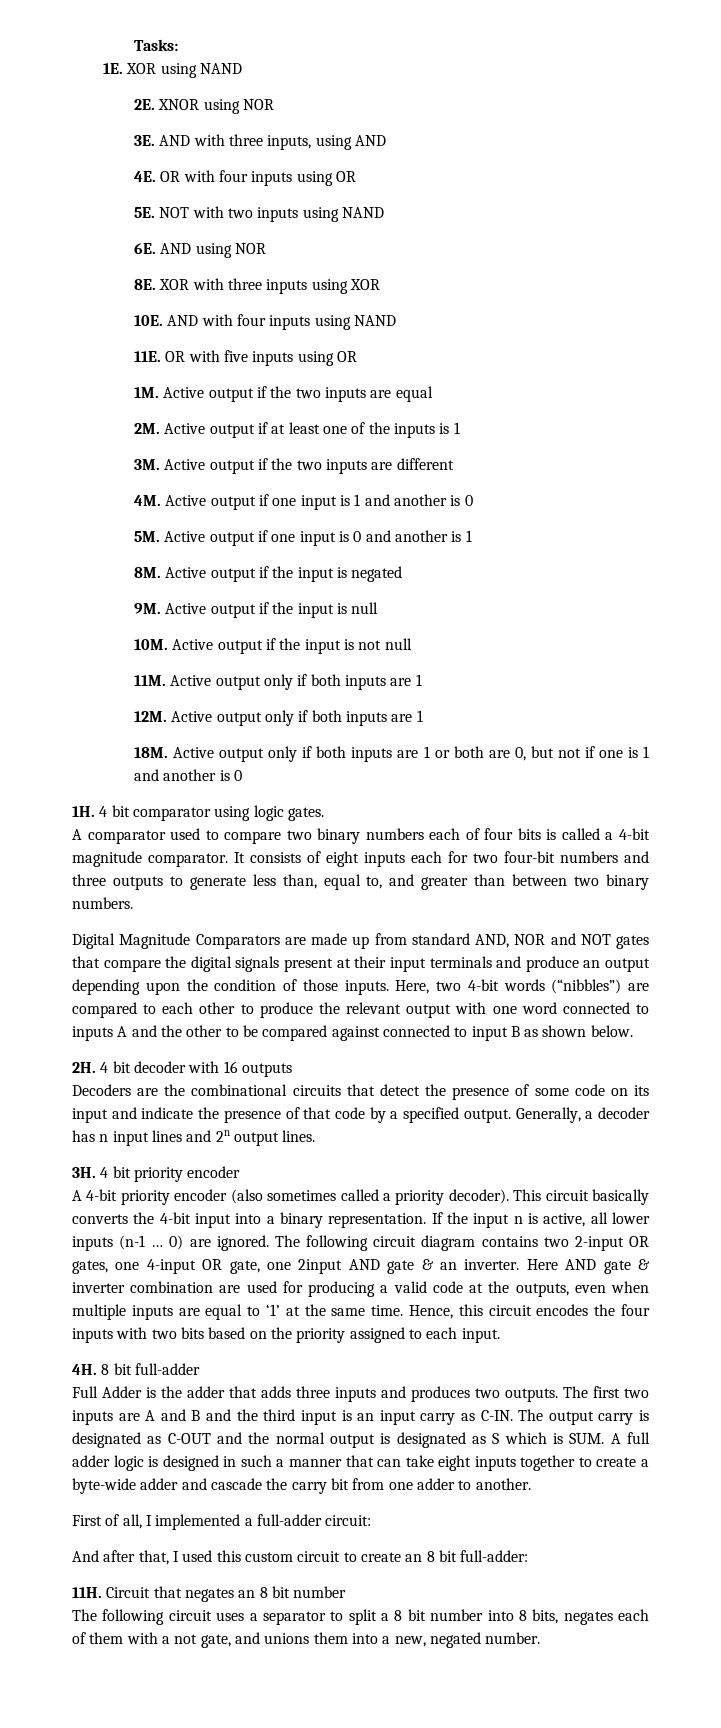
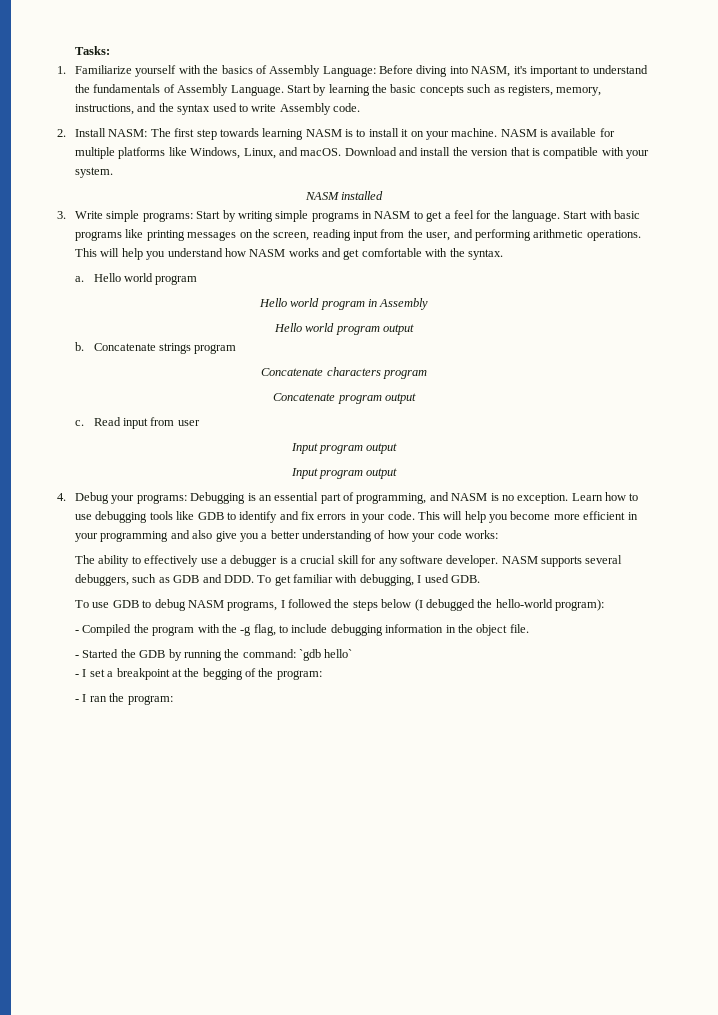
[103,63,243,78] [134,99,275,114] [134,134,387,150] [134,170,357,186] [134,206,385,222] [134,243,267,258] [134,278,381,294] [134,314,397,330] [134,350,358,366] [134,386,433,402] [134,422,460,438] [134,458,454,474] [134,494,473,510] [134,530,472,546] [134,566,403,582] [134,602,379,618] [134,638,412,654] [134,674,422,690] [134,710,423,726] [134,746,649,762] [134,769,243,781] [72,805,324,821] [72,828,651,844] [72,851,649,867] [72,874,649,890] [72,897,133,909] [72,933,649,949] [72,956,651,972] [72,979,649,995] [72,1002,649,1018] [72,1025,633,1041] [72,1061,292,1077] [72,1084,649,1100] [72,1107,650,1123] [72,1130,316,1146] [72,1166,241,1182] [72,1189,650,1205] [72,1212,650,1228] [72,1235,649,1251] [72,1259,650,1274] [72,1281,649,1297] [72,1304,650,1320] [72,1327,500,1343] [72,1363,200,1375] [72,1386,649,1402] [72,1409,649,1425] [72,1432,650,1448] [72,1455,649,1471] [72,1478,531,1494] [72,1514,372,1530] [72,1550,529,1565] [72,1586,347,1602] [72,1609,649,1625] [72,1632,541,1648] 1E. XOR using NAND // 2E. XNOR using NOR // 3E. AND with three inputs, using AND // 4E. OR with four inputs using OR // 5E. NOT with two inputs using NAND // 6E. AND using NOR // 8E. XOR with three inputs using XOR // 10E. AND with four inputs using NAND // 11E. OR with five inputs using OR // 1M. Active output if the two inputs are equal // 2M. Active output if at least one of the inputs is 1 // 3M. Active output if the two inputs are different // 4M. Active output if one input is 1 and another is 0 // 5M. Active output if one input is 0 and another is 1 // 8M. Active output if the input is negated // 9M. Active output if the input is null // 10M. Active output if the input is not null // 11M. Active output only if both inputs are 1 // 12M. Active output only if both inputs are 1 // 18M. Active output only if both inputs are 1 or both are 0, but not if one is 1 and another is 0 // 1H. 4 bit comparator using logic gates. // A comparator used to compare two binary numbers each of four bits is called a 4-bit magnitude comparator. It consists of eight inputs each for two four-bit numbers and three outputs to generate less than, equal to, and greater than between two binary numbers. // Digital Magnitude Comparators are made up from standard AND, NOR and NOT gates that compare the digital signals present at their input terminals and produce an output depending upon the condition of those inputs. Here, two 4-bit words (“nibbles”) are compared to each other to produce the relevant output with one word connected to inputs A and the other to be compared against connected to input B as shown below. // 2H. 4 bit decoder with 16 outputs // Decoders are the combinational circuits that detect the presence of some code on its input and indicate the presence of that code by a specified output. Generally, a decoder has n input lines and 2n output lines. // 3H. 4 bit priority encoder // A 4-bit priority encoder (also sometimes called a priority decoder). This circuit basically converts the 4-bit input into a binary representation. If the input n is active, all lower inputs (n-1 … 0) are ignored. The following circuit diagram contains two 2-input OR gates, one 4-input OR gate, one 2input AND gate & an inverter. Here AND gate & inverter combination are used for producing a valid code at the outputs, even when multiple inputs are equal to ‘1’ at the same time. Hence, this circuit encodes the four inputs with two bits based on the priority assigned to each input. // 4H. 8 bit full-adder // Full Adder is the adder that adds three inputs and produces two outputs. The first two inputs are A and B and the third input is an input carry as C-IN. The output carry is designated as C-OUT and the normal output is designated as S which is SUM. A full adder logic is designed in such a manner that can take eight inputs together to create a byte-wide adder and cascade the carry bit from one adder to another. // First of all, I implemented a full-adder circuit: // And after that, I used this custom circuit to create an 8 bit full-adder: // 11H. Circuit that negates an 8 bit number // The following circuit uses a separator to split a 8 bit number into 8 bits, negates each of them with a not gate, and unions them into a new, negated number. -> [56,65,648,77] [75,84,602,96] [75,103,361,115] [56,128,615,140] [75,147,650,159] [75,167,114,178] [304,191,384,200] [56,210,641,222] [75,229,641,241] [75,248,503,260] [75,273,198,285] [258,298,429,310] [273,323,415,335] [75,342,237,354] [261,367,427,379] [273,393,416,404] [75,417,200,429] [290,443,398,454] [290,468,398,479] [56,492,639,504] [75,511,638,523] [75,530,498,542] [75,555,623,567] [75,574,480,586] [75,599,605,611] [75,624,529,636] [75,649,353,661] [75,668,322,680] [75,693,173,705] 1. Familiarize yourself with the basics of Assembly Language: Before diving into NASM, it's important to understand the fundamentals of Assembly Language. Start by learning the basic concepts such as registers, memory, instructions, and the syntax used to write Assembly code. // 2. Install NASM: The first step towards learning NASM is to install it on your machine. NASM is available for multiple platforms like Windows, Linux, and macOS. Download and install the version that is compatible with your system. // NASM installed // 3. Write simple programs: Start by writing simple programs in NASM to get a feel for the language. Start with basic programs like printing messages on the screen, reading input from the user, and performing arithmetic operations. This will help you understand how NASM works and get comfortable with the syntax. // a. Hello world program // Hello world program in Assembly // Hello world program output // b. Concatenate strings program // Concatenate characters program // Concatenate program output // c. Read input from user // Input program output // Input program output // 4. Debug your programs: Debugging is an essential part of programming, and NASM is no exception. Learn how to use debugging tools like GDB to identify and fix errors in your code. This will help you become more efficient in your programming and also give you a better understanding of how your code works: // The ability to effectively use a debugger is a crucial skill for any software developer. NASM supports several debuggers, such as GDB and DDD. To get familiar with debugging, I used GDB. // To use GDB to debug NASM programs, I followed the steps below (I debugged the hello-world program): // - Compiled the program with the -g flag, to include debugging information in the object file. // - Started the GDB by running the command: `gdb hello` // - I set a breakpoint at the begging of the program: // - I ran the program:

